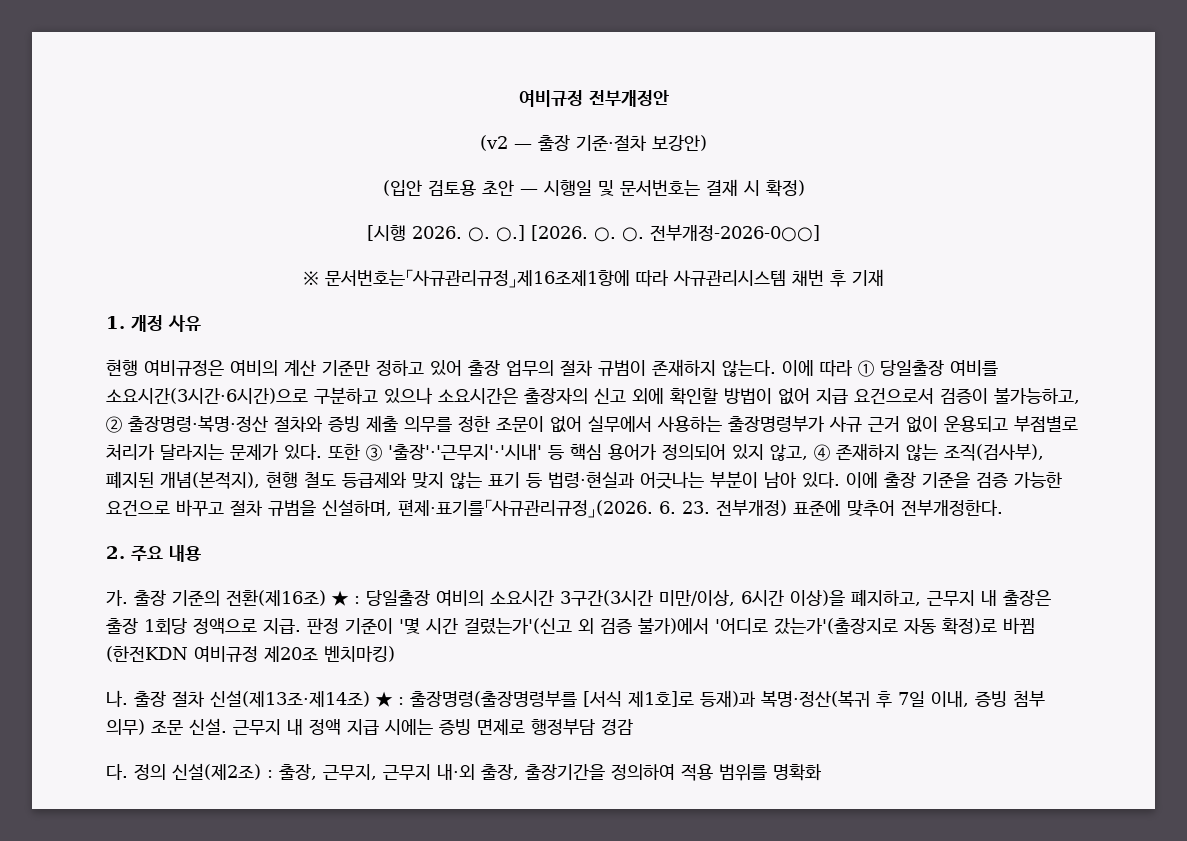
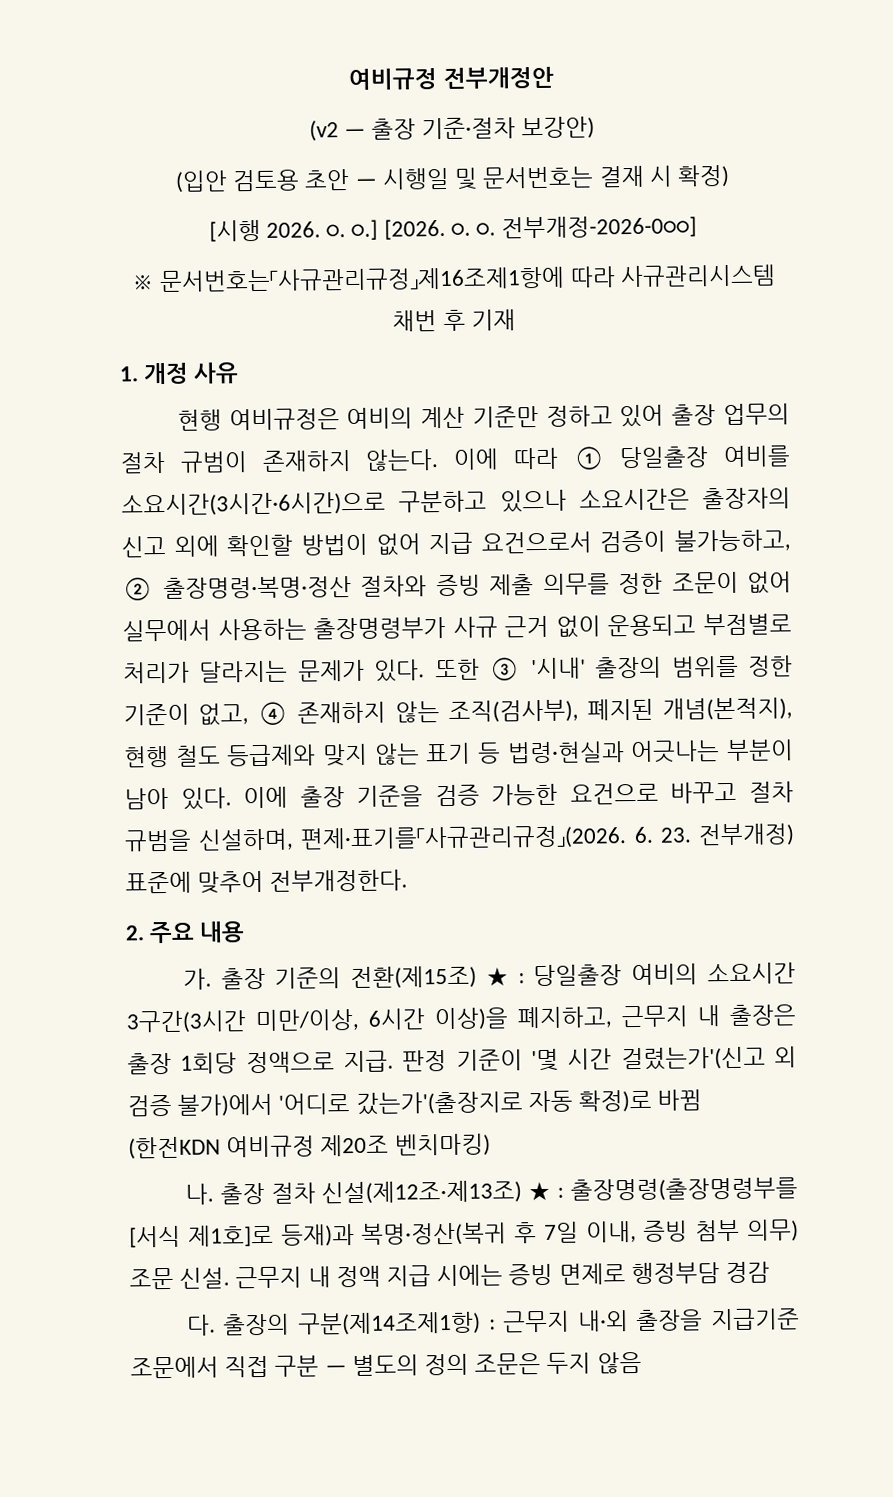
[388,443,808,461] '출장'·'근무지'·'시내' 등 핵심 용어가 정의되어 있지 않고, -> [530,655,794,680] [123,703,250,726] '시내' 출장의 범위를 정한 기준이 없고,
[226,589,326,606] 전환(제16조) -> [350,965,478,990] 전환(제15조)
[210,690,370,707] 신설(제13조·제14조) -> [321,1180,523,1205] 신설(제12조·제13조)
[134,763,822,781] 정의 신설(제2조) : 출장, 근무지, 근무지 내·외 출장, 출장기간을 정의하여 적용 범위를 명확화 -> [223,1308,800,1336] [130,1351,642,1379] 출장의 구분(제14조제1항) : 근무지 내·외 출장을 지급기준 조문에서 직접 구분 — 별도의 정의 조문은 두지 않음

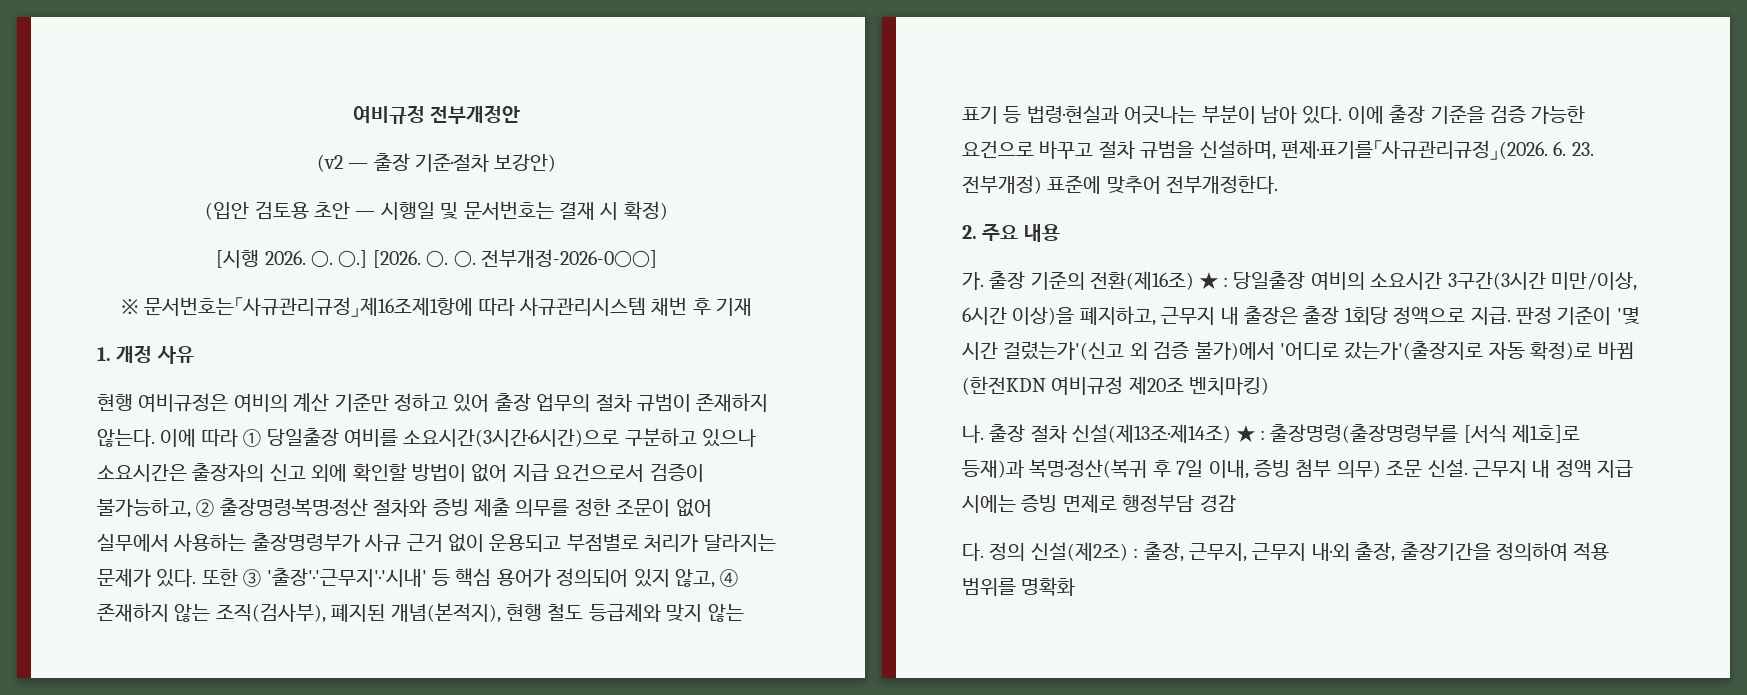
[530,655,794,680] [123,703,250,726] '시내' 출장의 범위를 정한 기준이 없고, -> [266,568,715,588] '출장'·'근무지'·'시내' 등 핵심 용어가 정의되어 있지 않고,
[350,965,478,990] 전환(제15조) -> [1090,271,1195,290] 전환(제16조)
[321,1180,523,1205] 신설(제12조·제13조) -> [1072,424,1232,443] 신설(제13조·제14조)
[223,1308,800,1336] [130,1351,642,1379] 출장의 구분(제14조제1항) : 근무지 내·외 출장을 지급기준 조문에서 직접 구분 — 별도의 정의 조문은 두지 않음 -> [989,542,1610,562] [962,577,1076,596] 정의 신설(제2조) : 출장, 근무지, 근무지 내·외 출장, 출장기간을 정의하여 적용 범위를 명확화

